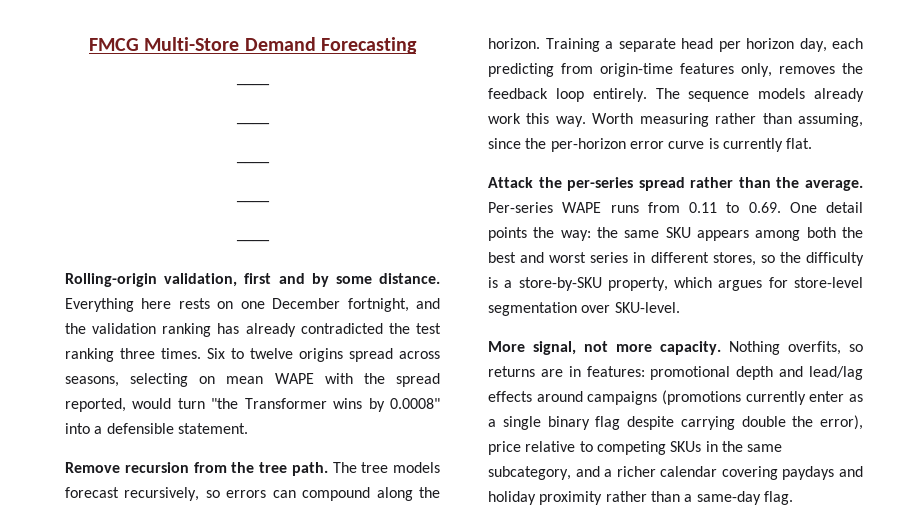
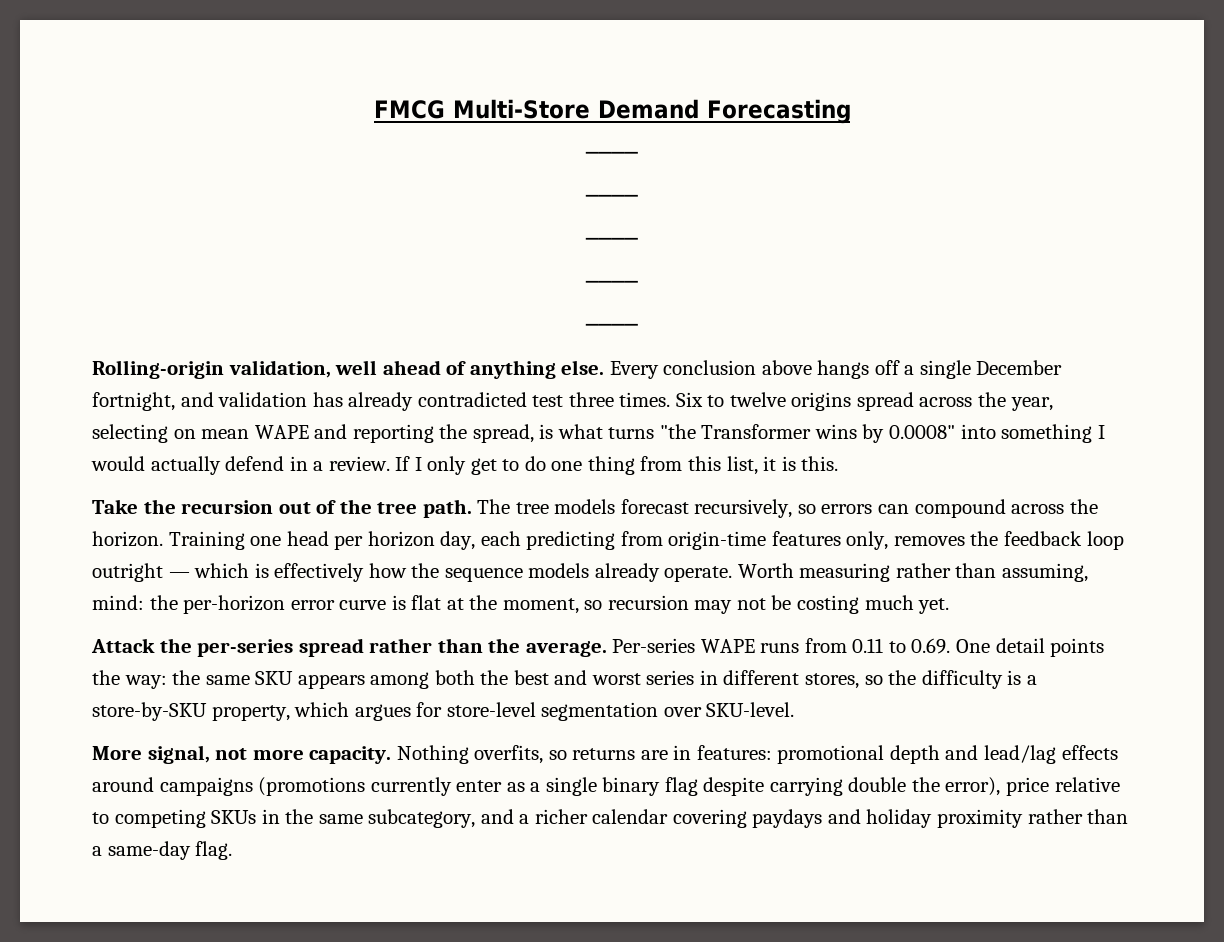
[244,273,441,287] [65,298,440,312] [65,323,441,337] [65,348,114,362] first and by some distance. Everything here rests on one December fortnight, and the validation ranking has already contradicted the test ranking -> [335,360,1063,379] [92,392,564,411] well ahead of anything else. Every conclusion above hangs off a single December fortnight, and validation has already contradicted test
[65,376,119,387] seasons, -> [978,392,1053,411] the year,
[324,373,441,387] [65,398,205,412] with the spread reported, would turn -> [314,424,655,443] and reporting the spread, is what turns
[94,423,248,434] [65,462,227,473] a defensible statement. // Remove recursion from -> [1001,424,1105,443] [91,456,839,475] [92,499,337,514] something I would actually defend in a review. If I only get to do one thing from this list, it is this. // Take the recursion out of
[376,487,413,501] along -> [1011,504,1065,514] across
[605,38,676,52] a separate -> [250,536,282,546] one
[592,88,864,102] [488,113,586,127] entirely. The sequence models already work this way. -> [92,563,733,582] outright — which is effectively how the sequence models already operate.
[488,138,521,149] since -> [92,595,144,610] mind:
[722,138,813,152] currently flat. -> [411,595,950,614] flat at the moment, so recursion may not be costing much yet.

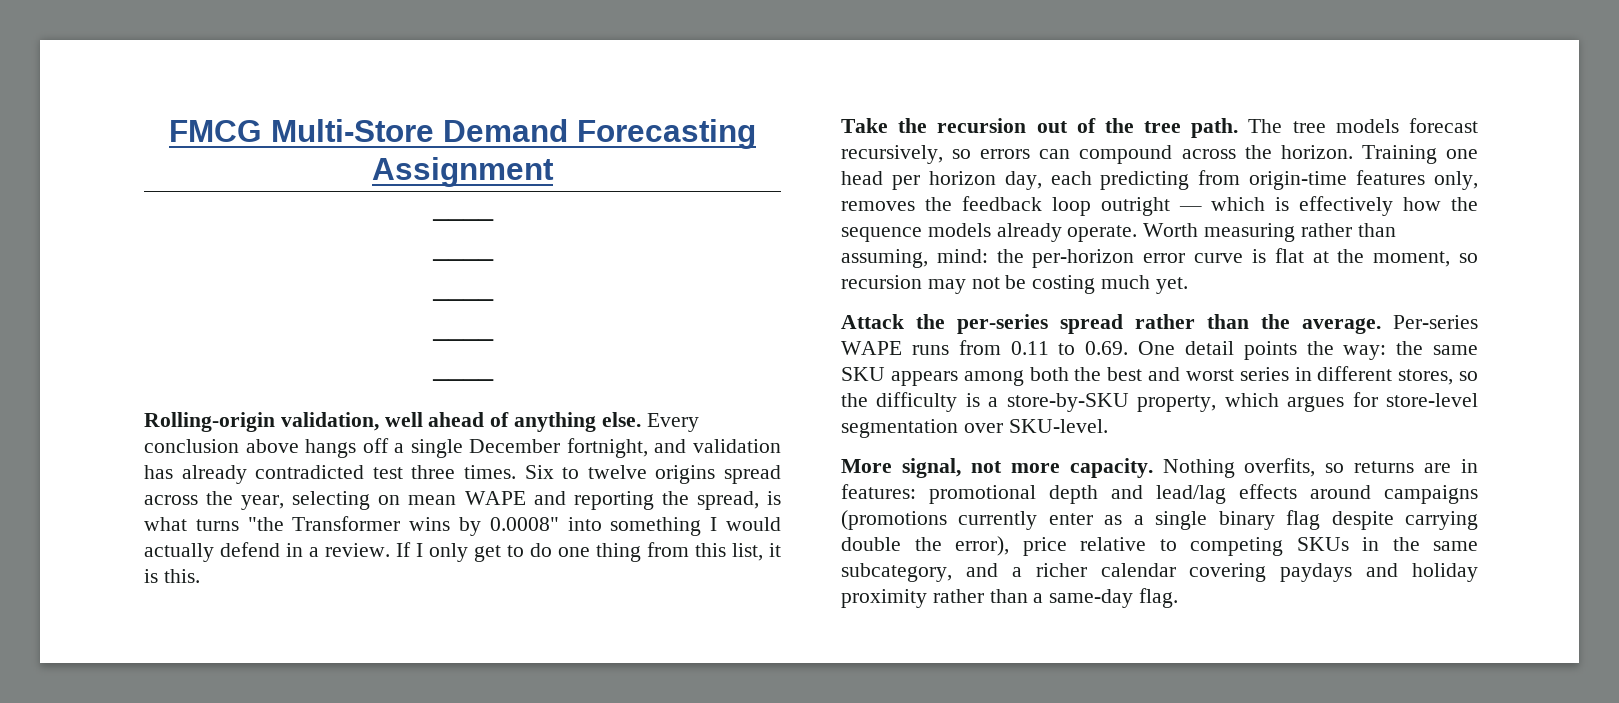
(851, 111) none -> [372,157,554,187] Assignment

